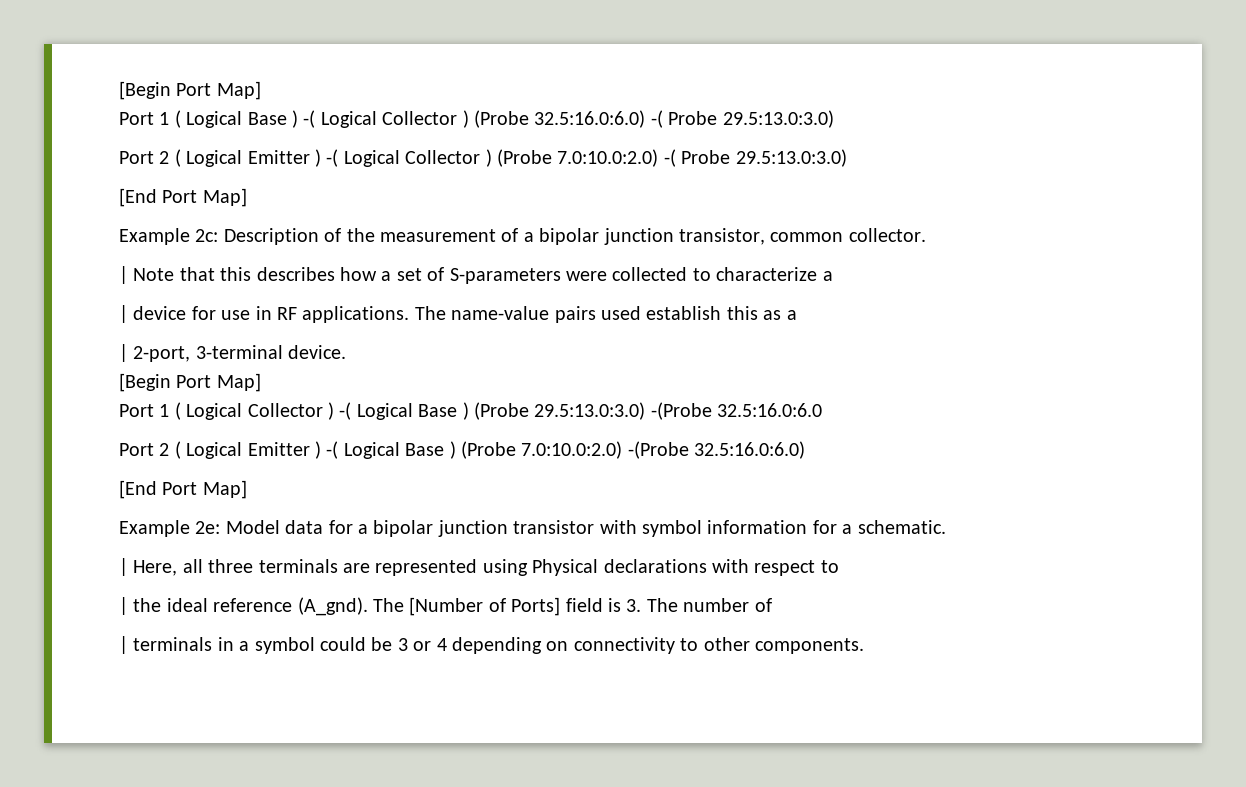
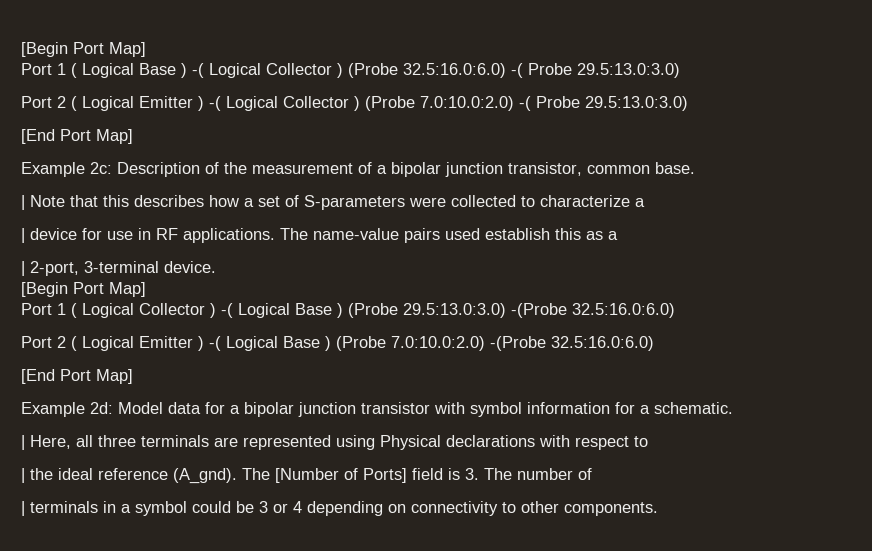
[848,228,926,242] collector. -> [655,162,695,174] base.
[717,403,823,417] 32.5:16.0:6.0 -> [572,303,675,318] 32.5:16.0:6.0)
[195,521,221,534] 2e: -> [90,402,113,414] 2d:

